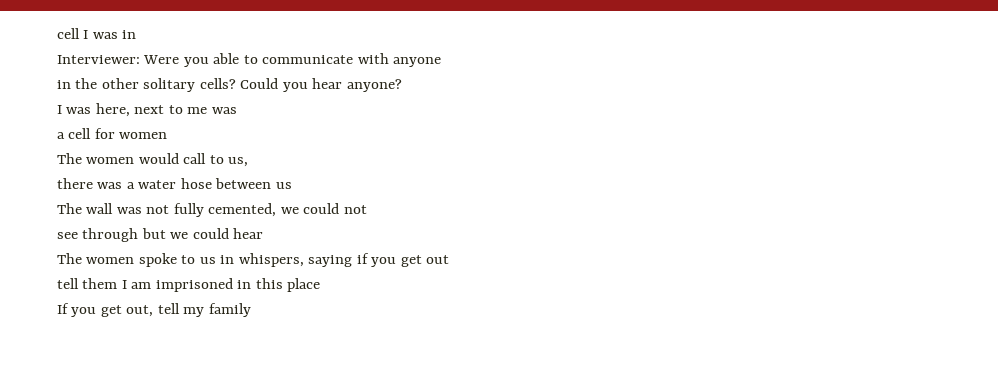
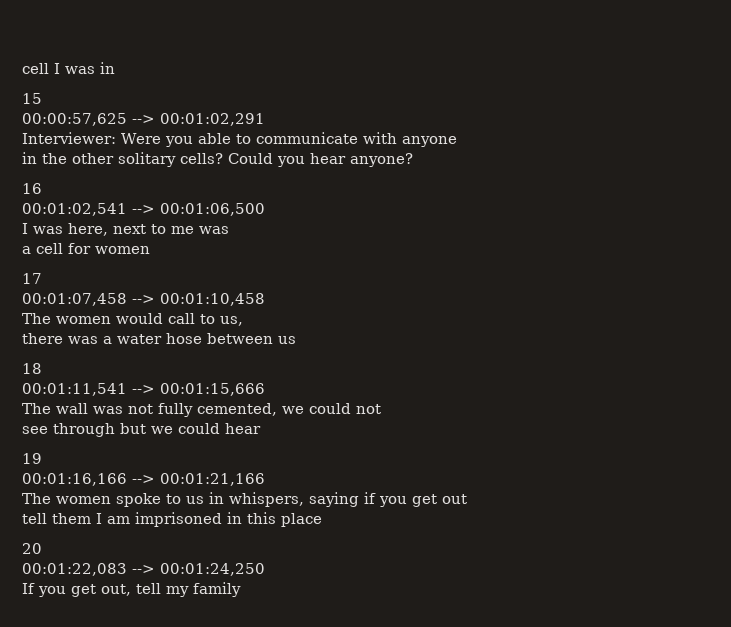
(137, 34) none -> [22,93,42,104] [22,113,265,126] // 15 // 00:00:57,625 --> 00:01:02,291
(402, 85) none -> [22,183,42,194] [22,203,265,216] // 16 // 00:01:02,541 --> 00:01:06,500
(168, 135) none -> [22,273,42,284] [22,293,265,306] // 17 // 00:01:07,458 --> 00:01:10,458
(292, 185) none -> [22,363,42,374] [22,383,265,396] // 18 // 00:01:11,541 --> 00:01:15,666
(264, 233) none -> [22,453,42,464] [22,473,265,486] // 19 // 00:01:16,166 --> 00:01:21,166
(321, 285) none -> [22,543,42,554] [22,563,265,576] // 20 // 00:01:22,083 --> 00:01:24,250

